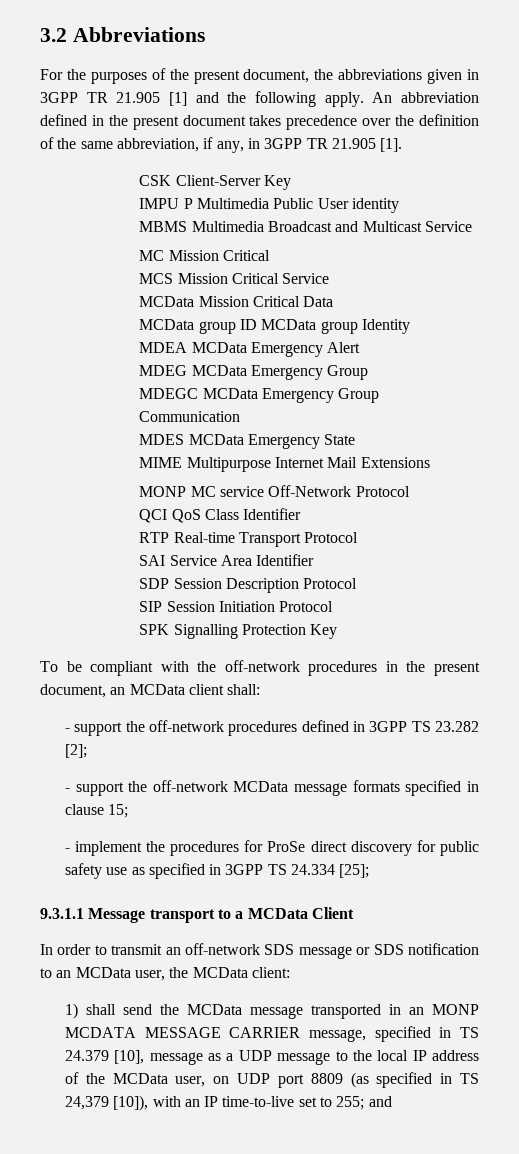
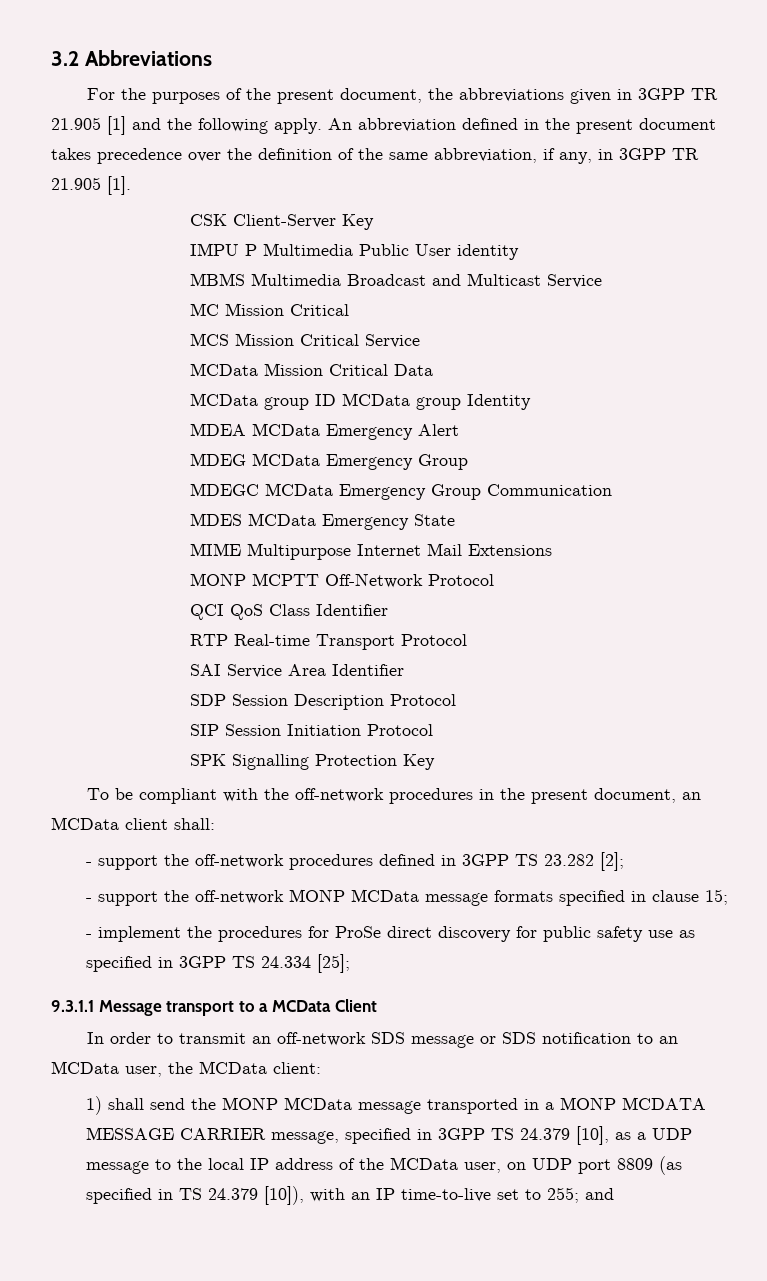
[190,486,265,497] MC service -> [252,573,320,586] MCPTT
(228, 786) none -> [288,889,345,902] MONP
(179, 1009) none -> [221,1097,278,1110] MONP
[408,1007,424,1015] an -> [544,1102,554,1110] a
(452, 1032) none -> [437,1128,485,1140] 3GPP
[149,1052,203,1065] message -> (609, 1135) none
[64,1096,109,1110] 24,379 -> [207,1188,258,1200] 24.379

